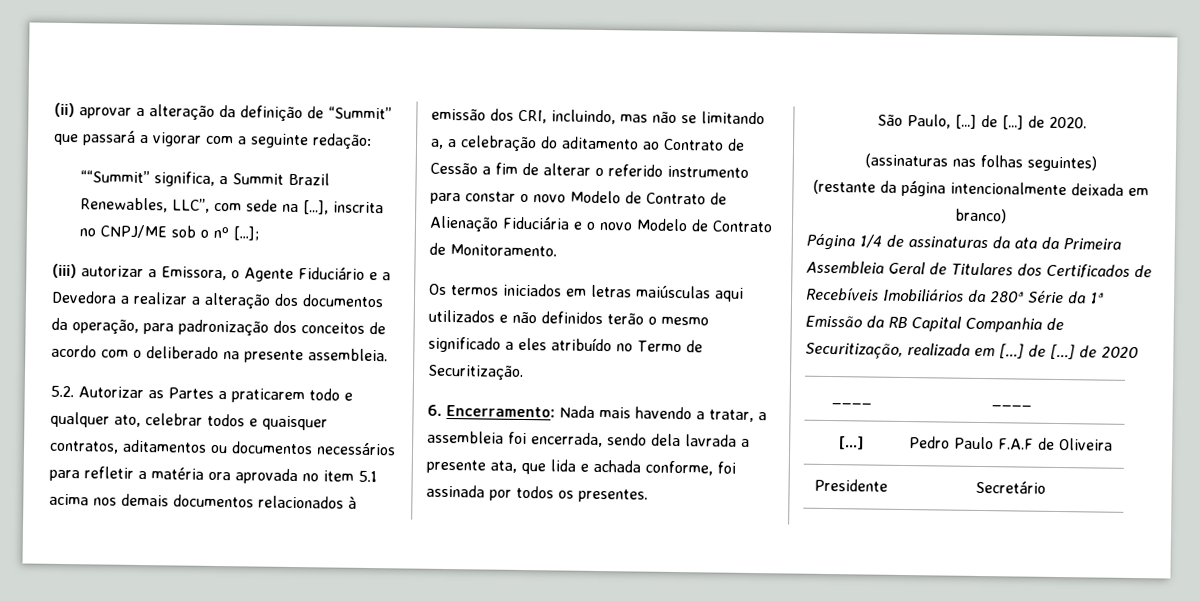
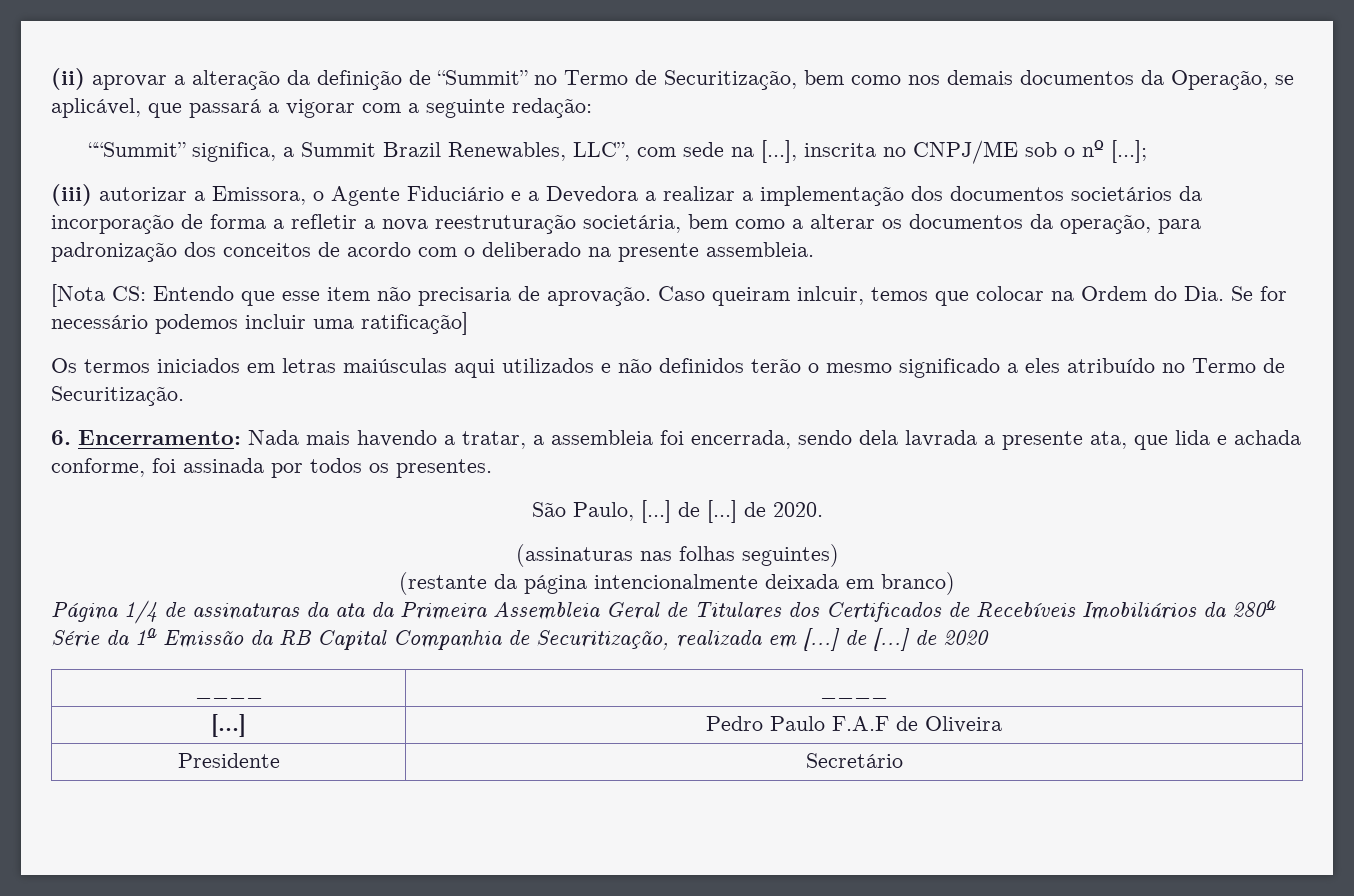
(392, 113) none -> [534,70,1294,90] [51,98,141,118] no Termo de Securitização, bem como nos demais documentos da Operação, se aplicável,
[204,292,271,310] alteração -> [760,186,904,206] implementação
(384, 301) none -> [1071,186,1202,201] [51,214,1023,234] societários da incorporação de forma a refletir a nova reestruturação societária, bem como a alterar os documentos
[50,385,353,404] [50,411,328,431] [49,439,396,456] [49,466,377,485] [49,493,357,509] [431,108,765,125] [430,135,745,153] [430,162,749,178] [430,190,727,205] [429,215,773,233] [429,242,557,257] 5.2. Autorizar as Partes a praticarem todo e qualquer ato, celebrar todos e quaisquer contratos, aditamentos ou documentos necessários para refletir a matéria ora aprovada no item 5.1 acima nos demais documentos relacionados à emissão dos CRI, incluindo, mas não se limitando a, a celebração do aditamento ao Contrato de Cessão a fim de alterar o referido instrumento para constar o novo Modelo de Contrato de Alienação Fiduciária e o novo Modelo de Contrato de Monitoramento. -> [51,284,1287,307] [51,312,468,335] [Nota CS: Entendo que esse item não precisaria de aprovação. Caso queiram inlcuir, temos que colocar na Ordem do Dia. Se for necessário podemos incluir uma ratificação]

